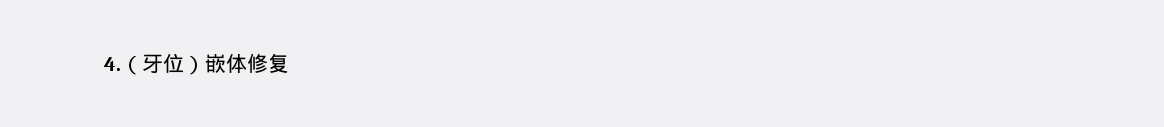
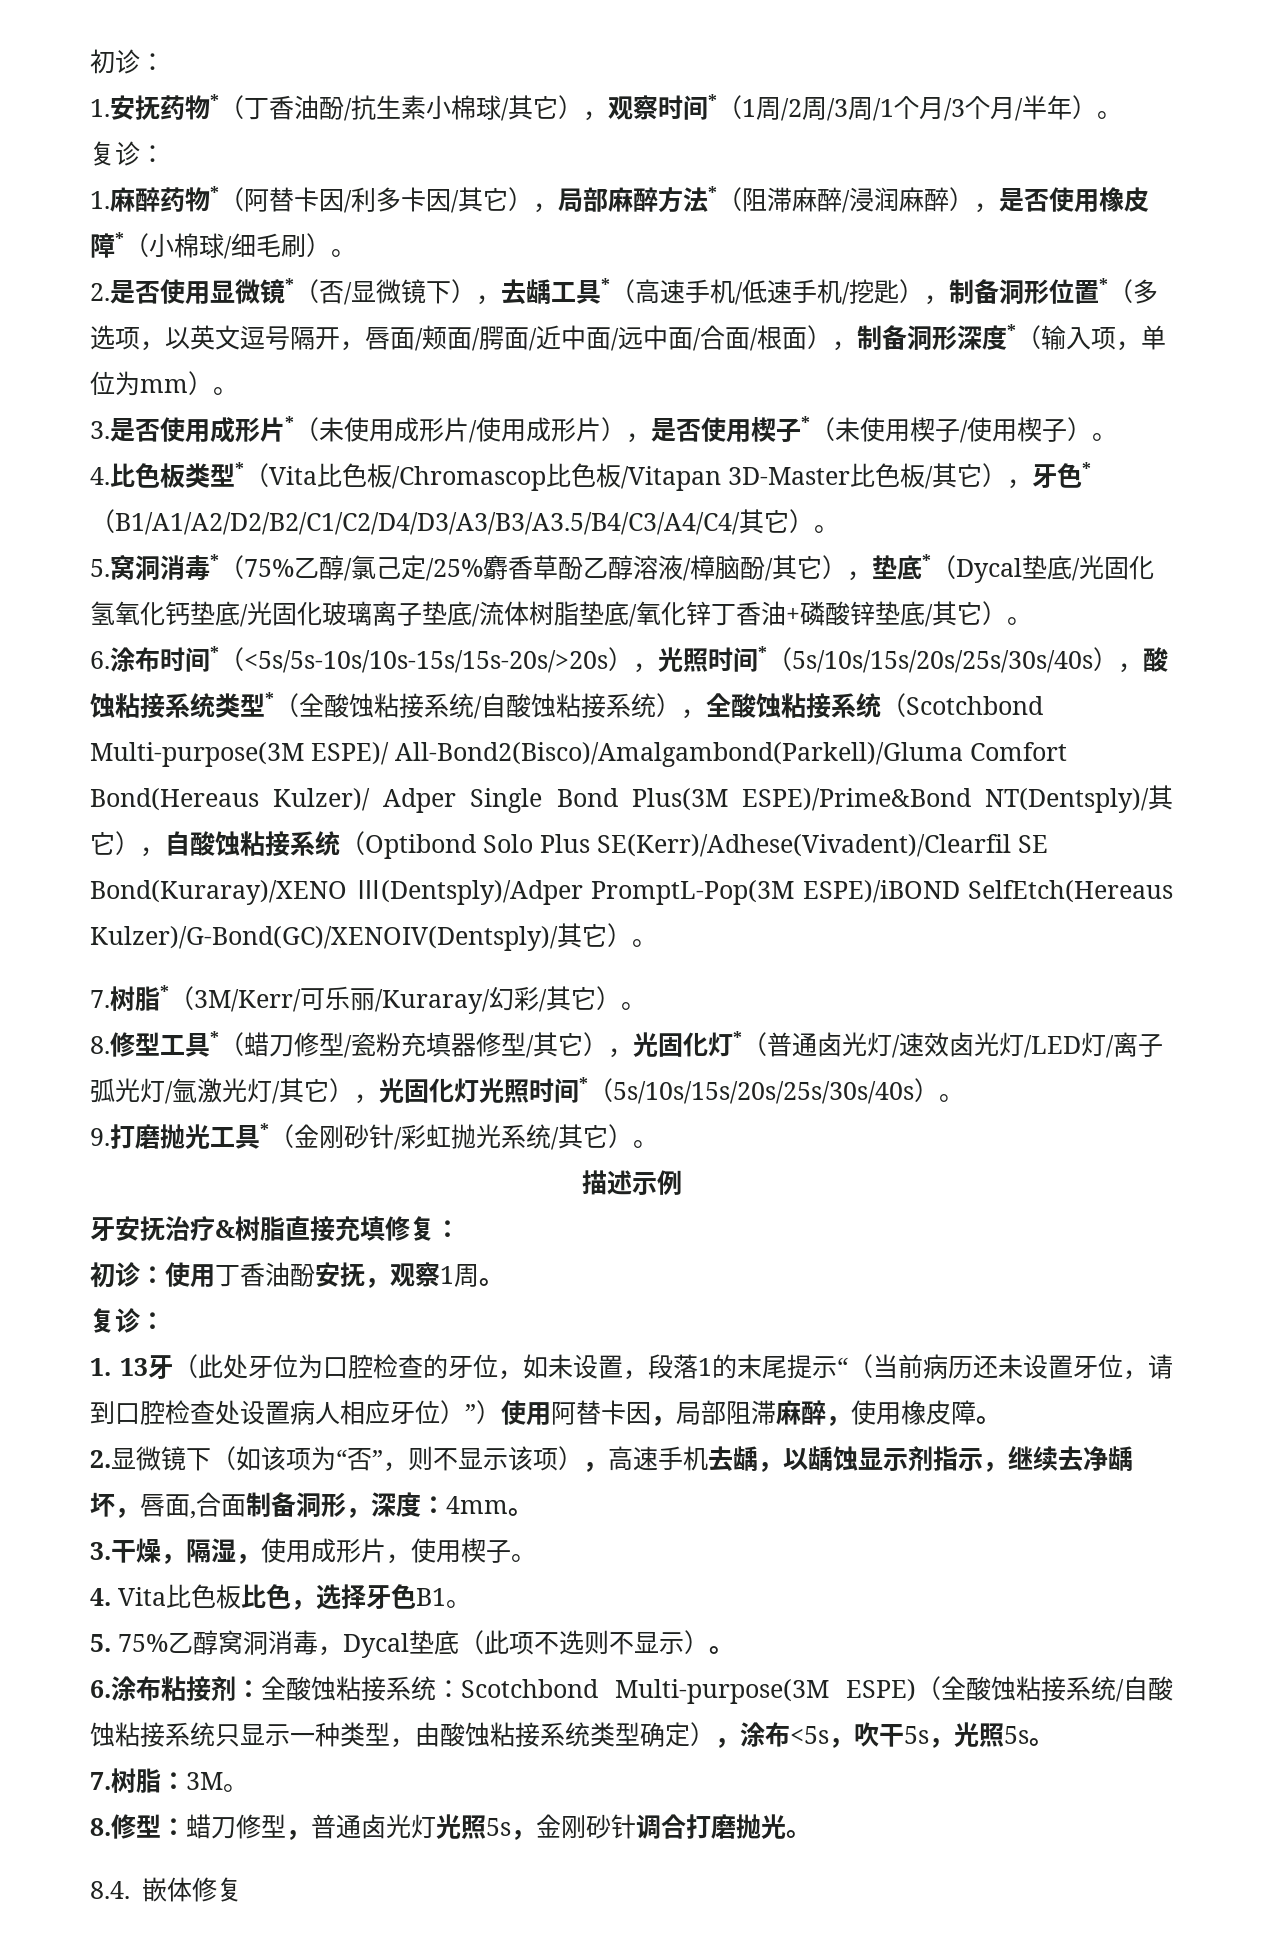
[104,53,205,75] 4.（牙位） -> [90,49,165,74] [90,94,1122,121] [90,141,165,166] [90,186,1149,213] [90,232,356,259] [90,278,1158,305] [90,324,1166,351] [90,371,238,396] [90,416,1117,443] [90,462,1091,491] [90,509,839,535] [90,554,1154,583] [90,601,1032,627] [90,646,1168,673] [90,692,1043,719] [90,742,1067,767] [90,785,1173,813] [90,831,1048,859] [90,880,1173,905] [90,923,657,951] [90,985,646,1014] [90,1031,1163,1058] [90,1077,964,1104] [90,1123,658,1150] [581,1170,682,1195] [90,1216,460,1241] [90,1262,504,1288] [90,1308,165,1333] [90,1354,1173,1380] [90,1400,1001,1426] [90,1446,1133,1472] [90,1492,533,1519] [90,1538,536,1564] [90,1584,471,1610] [90,1630,734,1658] [90,1676,1173,1704] [90,1722,1054,1748] [90,1768,248,1793] [90,1814,811,1840] [90,1881,130,1899] 初诊： // 1.安抚药物*（丁香油酚/抗生素小棉球/其它），观察时间*（1周/2周/3周/1个月/3个月/半年）。 // 复诊： // 1.麻醉药物*（阿替卡因/利多卡因/其它），局部麻醉方法*（阻滞麻醉/浸润麻醉），是否使用橡皮障*（小棉球/细毛刷）。 // 2.是否使用显微镜*（否/显微镜下），去龋工具*（高速手机/低速手机/挖匙），制备洞形位置*（多选项，以英文逗号隔开，唇面/颊面/腭面/近中面/远中面/合面/根面），制备洞形深度*（输入项，单位为mm）。 // 3.是否使用成形片*（未使用成形片/使用成形片），是否使用楔子*（未使用楔子/使用楔子）。 // 4.比色板类型*（Vita比色板/Chromascop比色板/Vitapan 3D-Master比色板/其它），牙色*（B1/A1/A2/D2/B2/C1/C2/D4/D3/A3/B3/A3.5/B4/C3/A4/C4/其它）。 // 5.窝洞消毒*（75%乙醇/氯己定/25%麝香草酚乙醇溶液/樟脑酚/其它），垫底*（Dycal垫底/光固化氢氧化钙垫底/光固化玻璃离子垫底/流体树脂垫底/氧化锌丁香油+磷酸锌垫底/其它）。 // 6.涂布时间*（<5s/5s-10s/10s-15s/15s-20s/>20s），光照时间*（5s/10s/15s/20s/25s/30s/40s），酸蚀粘接系统类型*（全酸蚀粘接系统/自酸蚀粘接系统），全酸蚀粘接系统（Scotchbond Multi-purpose(3M ESPE)/ All-Bond2(Bisco)/Amalgambond(Parkell)/Gluma Comfort Bond(Hereaus Kulzer)/ Adper Single Bond Plus(3M ESPE)/Prime&Bond NT(Dentsply)/其它），自酸蚀粘接系统（Optibond Solo Plus SE(Kerr)/Adhese(Vivadent)/Clearfil SE Bond(Kuraray)/XENO Ⅲ(Dentsply)/Adper PromptL-Pop(3M ESPE)/iBOND SelfEtch(Hereaus Kulzer)/G-Bond(GC)/XENOIV(Dentsply)/其它）。 // 7.树脂*（3M/Kerr/可乐丽/Kuraray/幻彩/其它）。 // 8.修型工具*（蜡刀修型/瓷粉充填器修型/其它），光固化灯*（普通卤光灯/速效卤光灯/LED灯/离子弧光灯/氩激光灯/其它），光固化灯光照时间*（5s/10s/15s/20s/25s/30s/40s）。 // 9.打磨抛光工具*（金刚砂针/彩虹抛光系统/其它）。 // 描述示例 // 牙安抚治疗&树脂直接充填修复： // 初诊：使用丁香油酚安抚，观察1周。 // 复诊： // 1. 13牙（此处牙位为口腔检查的牙位，如未设置，段落1的末尾提示“（当前病历还未设置牙位，请到口腔检查处设置病人相应牙位）”）使用阿替卡因，局部阻滞麻醉，使用橡皮障。 // 2.显微镜下（如该项为“否”，则不显示该项），高速手机去龋，以龋蚀显示剂指示，继续去净龋坏，唇面,合面制备洞形，深度：4mm。 // 3.干燥，隔湿，使用成形片，使用楔子。 // 4. Vita比色板比色，选择牙色B1。 // 5. 75%乙醇窝洞消毒，Dycal垫底（此项不选则不显示）。 // 6.涂布粘接剂：全酸蚀粘接系统：Scotchbond Multi-purpose(3M ESPE)（全酸蚀粘接系统/自酸蚀粘接系统只显示一种类型，由酸蚀粘接系统类型确定），涂布<5s，吹干5s，光照5s。 // 7.树脂：3M。 // 8.修型：蜡刀修型，普通卤光灯光照5s，金刚砂针调合打磨抛光。 // 8.4.

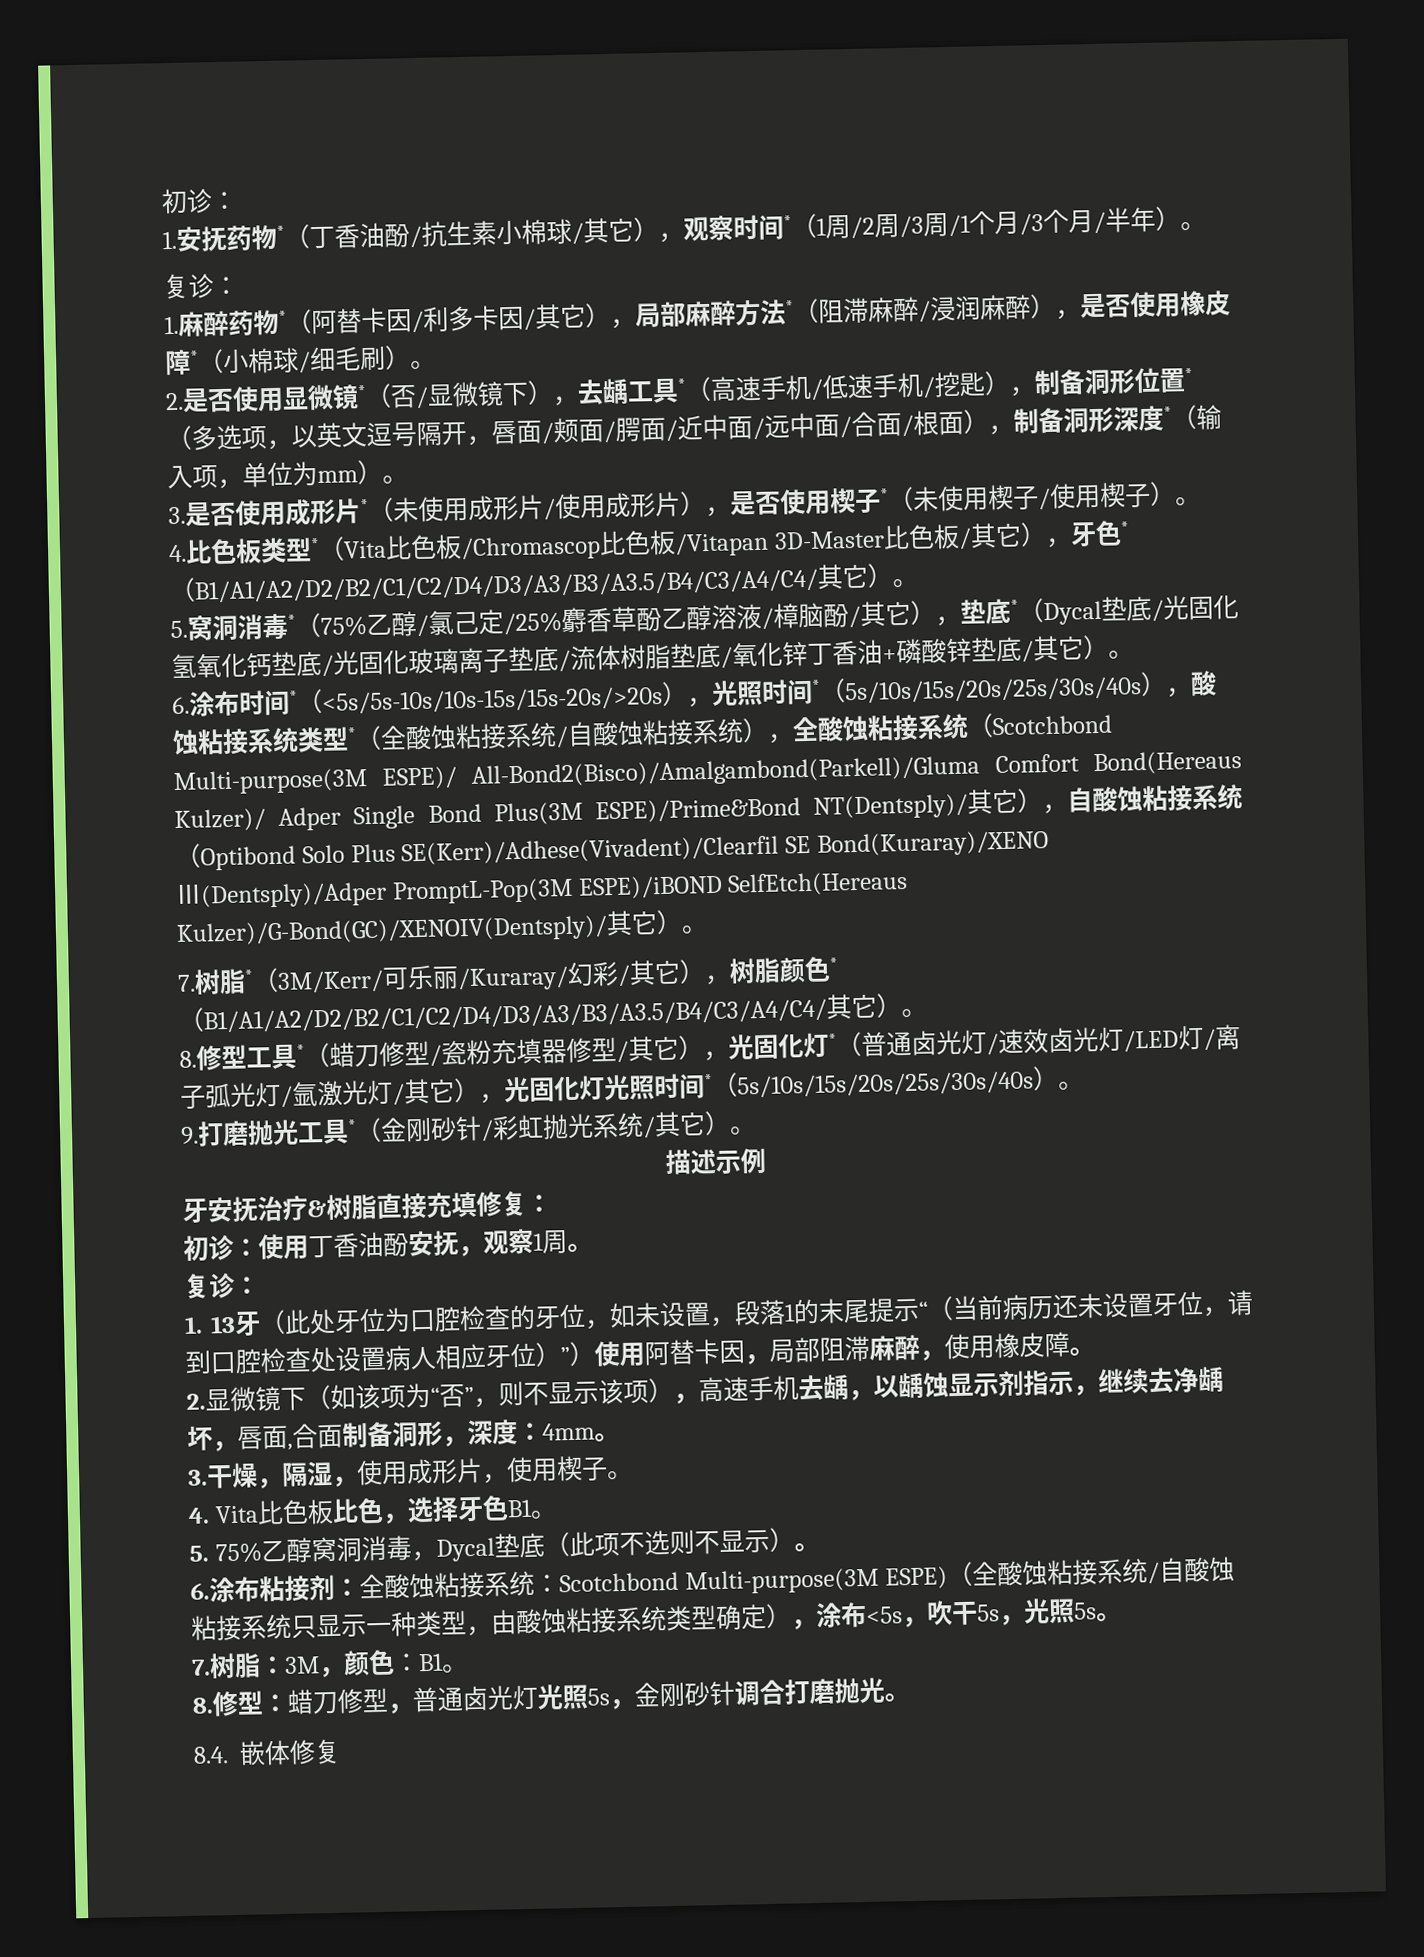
(621, 998) none -> [704,956,838,986] [178,993,902,1034] ，树脂颜色*（B1/A1/A2/D2/B2/C1/C2/D4/D3/A3/B3/A3.5/B4/C3/A4/C4/其它）
(223, 1781) none -> [319,1649,444,1678] ，颜色：B1

